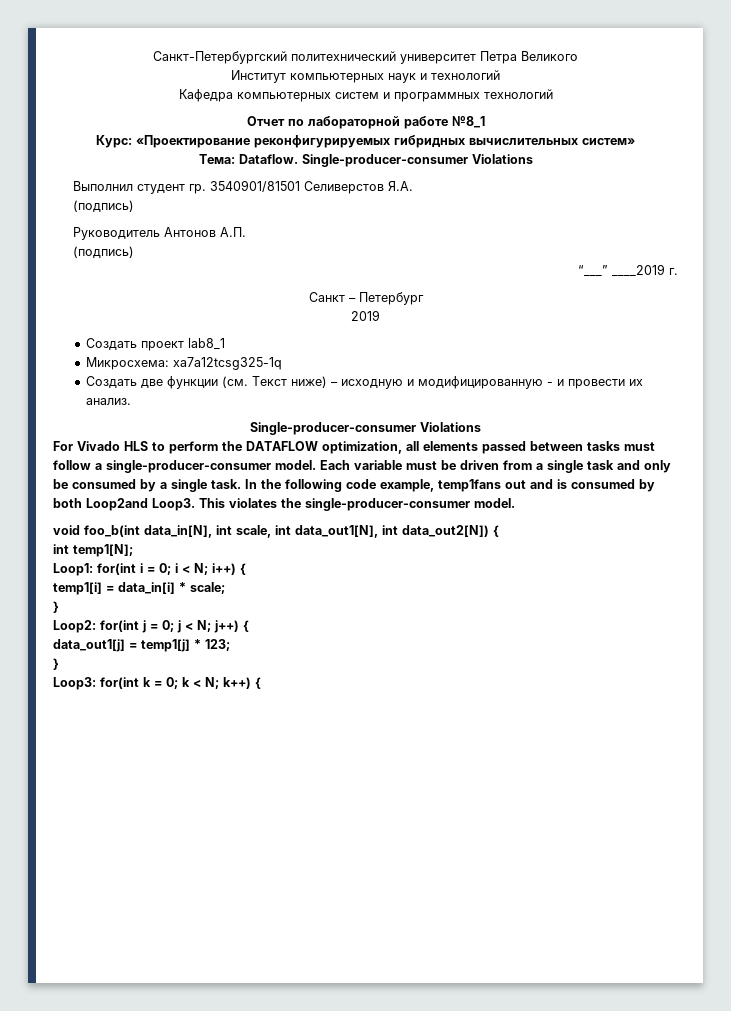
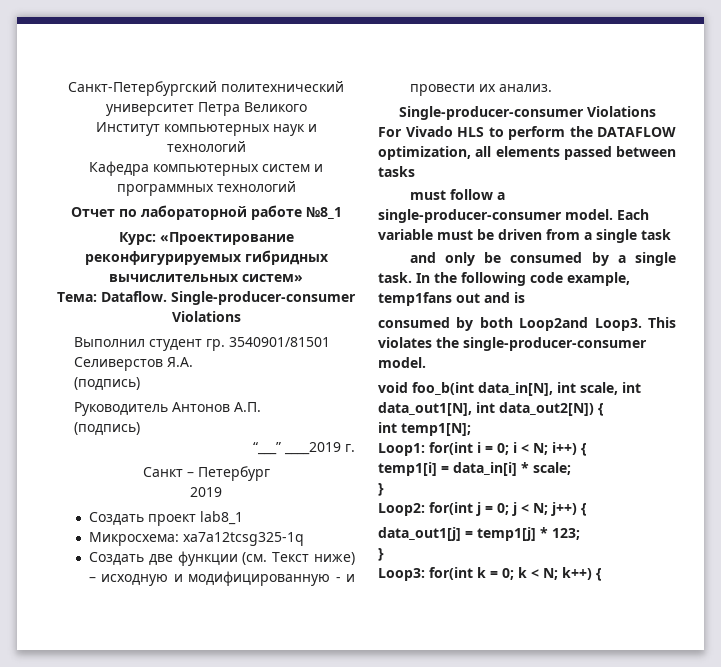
(620, 446) none -> (415, 171) //
(614, 465) none -> (671, 234) //
(567, 484) none -> (525, 297) //

